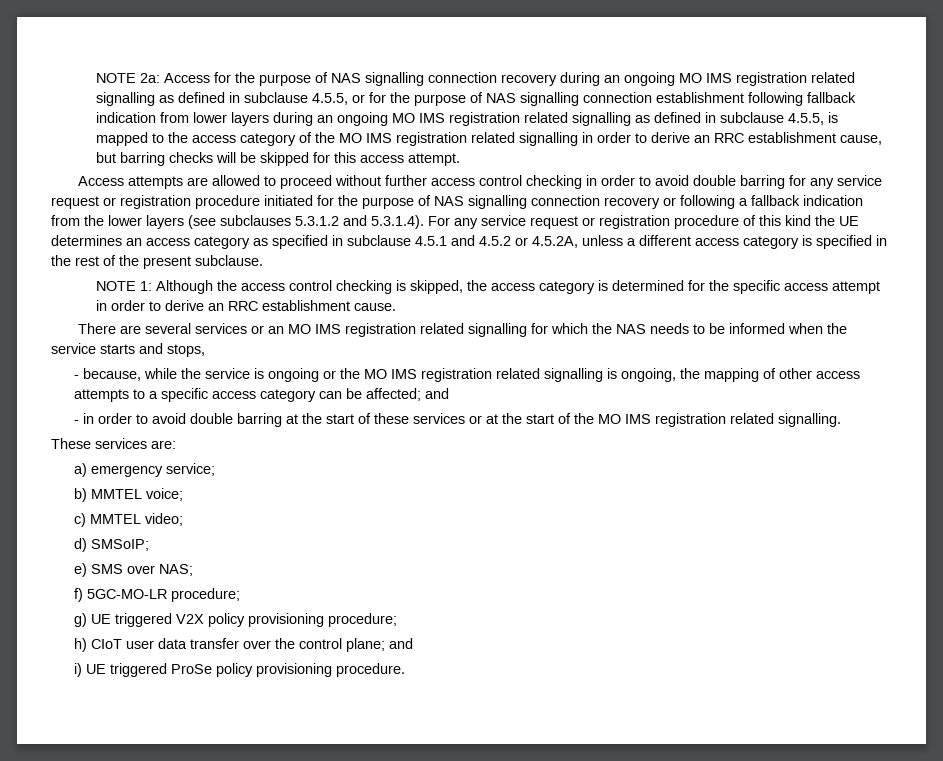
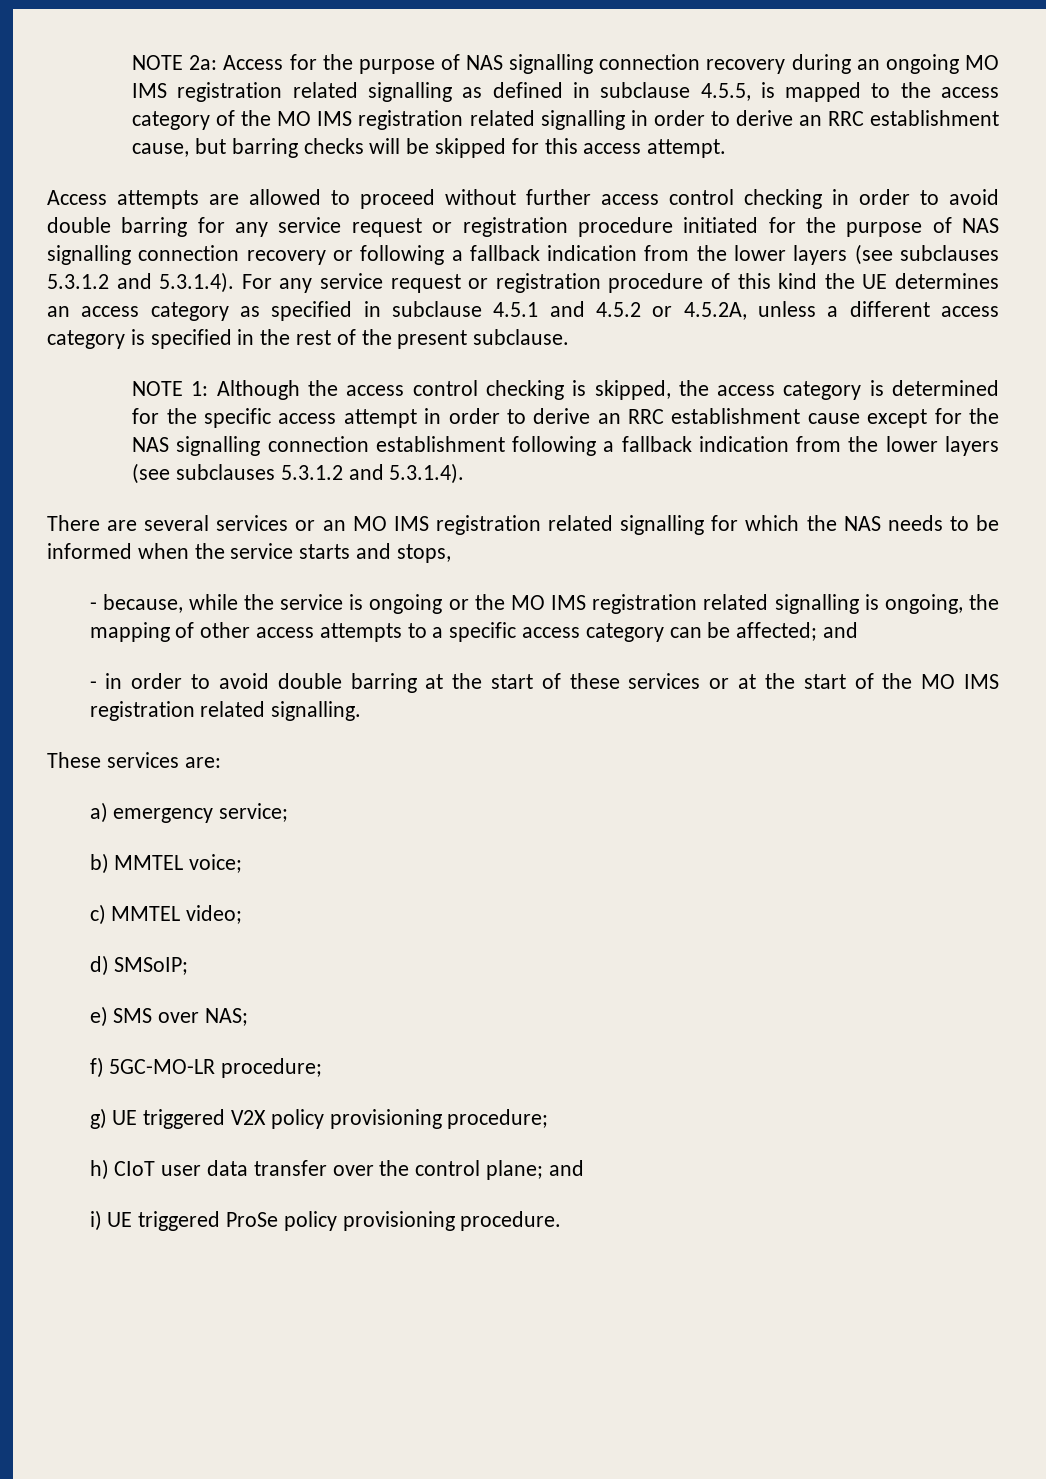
[352,92,857,106] [96,112,825,126] or for the purpose of NAS signalling connection establishment following fallback indication from lower layers during an ongoing MO IMS registration related signalling as defined in subclause 4.5.5, -> (751, 92) none
[354,303,397,311] cause. -> [807,408,999,428] [132,436,1000,456] [132,463,465,484] cause except for the NAS signalling connection establishment following a fallback indication from the lower layers (see subclauses 5.3.1.2 and 5.3.1.4).

